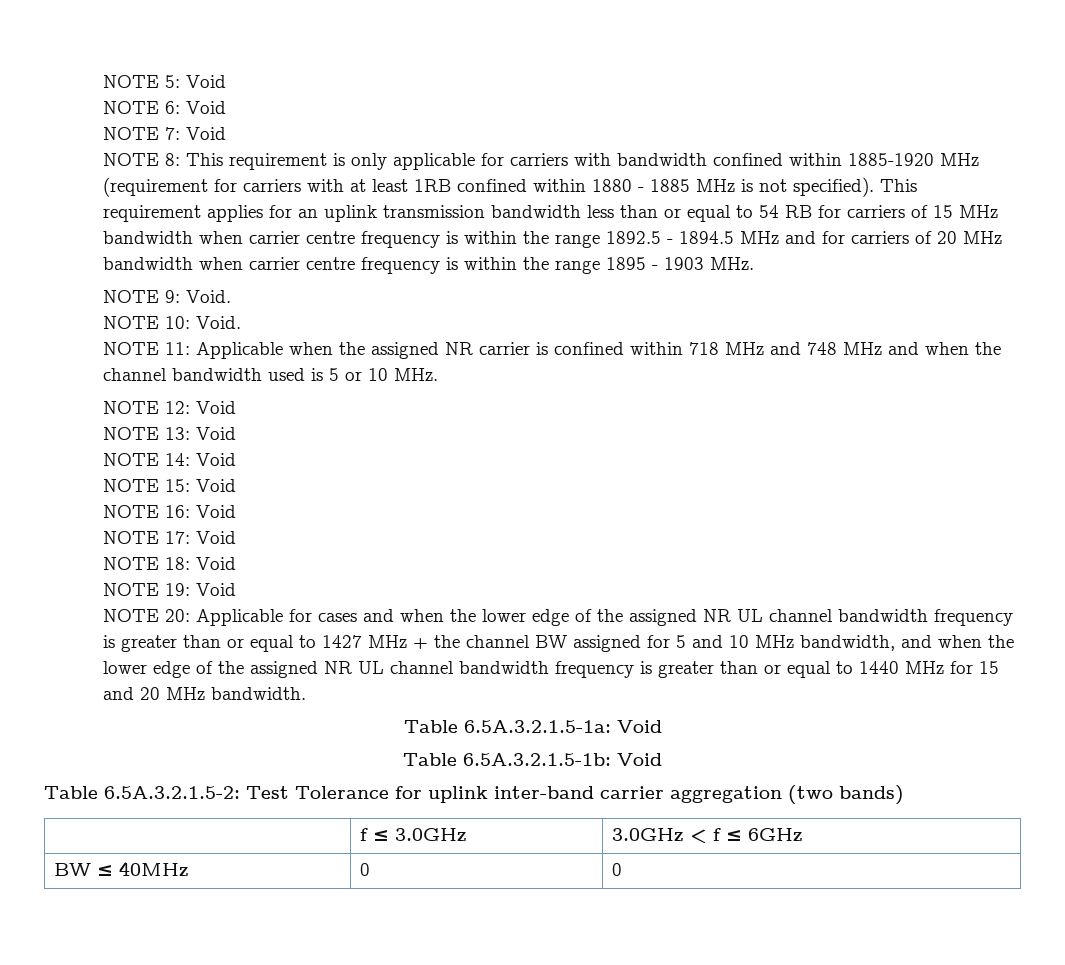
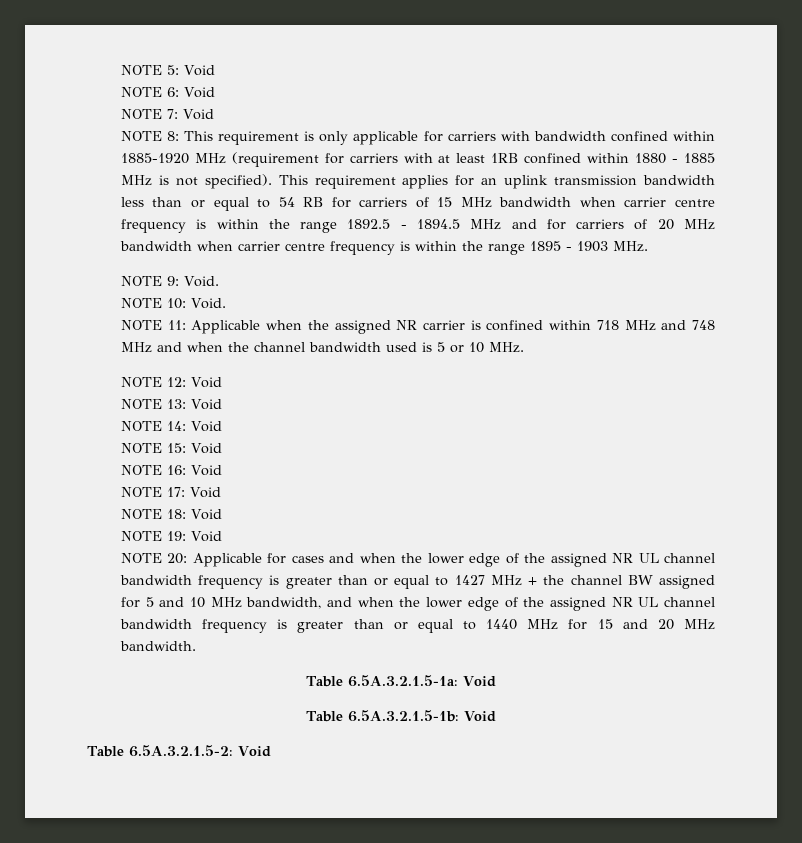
[246,785,904,805] [360,828,468,843] [612,828,804,843] [54,861,190,878] [360,863,371,876] [612,863,623,876] Test Tolerance for uplink inter-band carrier aggregation (two bands) // | f ≤ 3.0GHz | 3.0GHz < f ≤ 6GHz // BW ≤ 40MHz | 0 | 0 -> [237,746,271,757] Void

